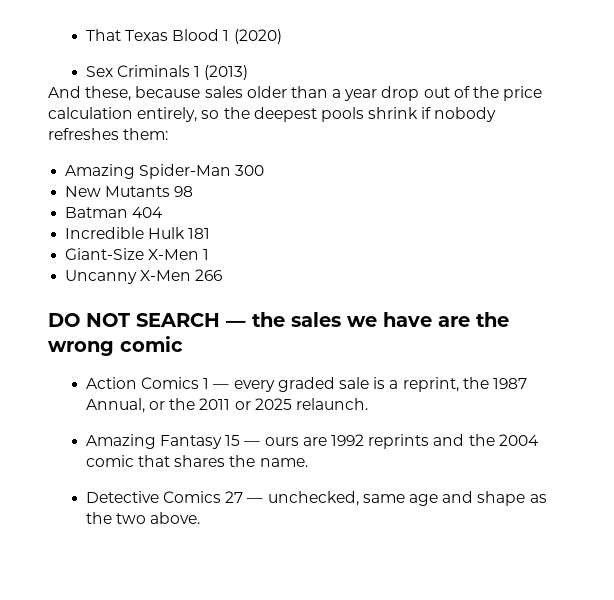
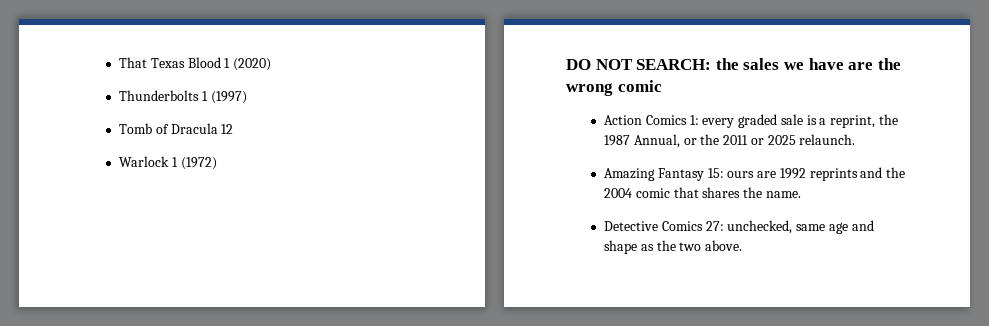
[85,65,249,80] [48,86,543,101] [48,107,497,122] [48,128,169,140] [65,164,265,179] [65,186,194,197] [65,207,164,218] [65,227,211,239] [65,248,210,260] [65,269,223,284] Sex Criminals 1 (2013) // And these, because sales older than a year drop out of the price calculation entirely, so the deepest pools shrink if nobody refreshes them: // Amazing Spider-Man 300 // New Mutants 98 // Batman 404 // Incredible Hulk 181 // Giant-Size X-Men 1 // Uncanny X-Men 266 -> [118,90,247,104] [118,123,234,134] [118,156,217,170] Thunderbolts 1 (1997) // Tomb of Dracula 12 // Warlock 1 (1972)
[136,313,246,327] SEARCH — -> [636,59,712,70] SEARCH:
[203,378,230,389] 1 — -> [689,115,699,125] 1:
[225,435,261,446] 15 — -> [707,168,724,178] 15:
[225,491,264,503] 27 — -> [705,221,724,231] 27:

